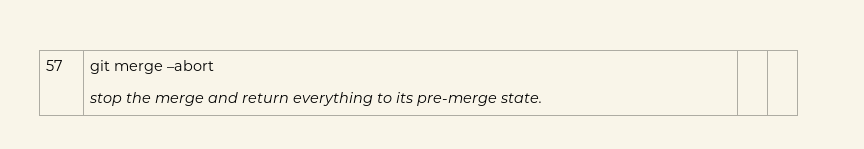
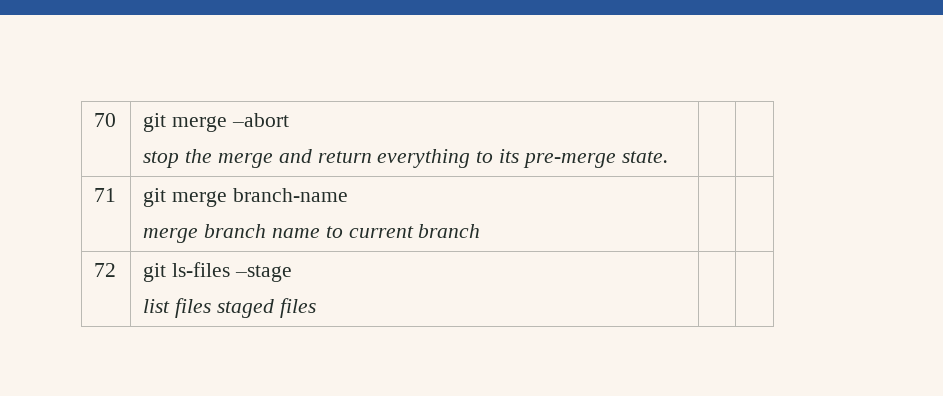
[46,60,64,71] 57 -> [94,113,117,127] 70
(543, 98) none -> [94,188,117,202] [143,188,349,207] [143,224,481,243] [94,263,117,277] [143,262,293,282] [143,298,316,318] // 71 | git merge branch-name // merge branch name to current branch | | // 72 | git ls-files –stage // list files staged files | |

